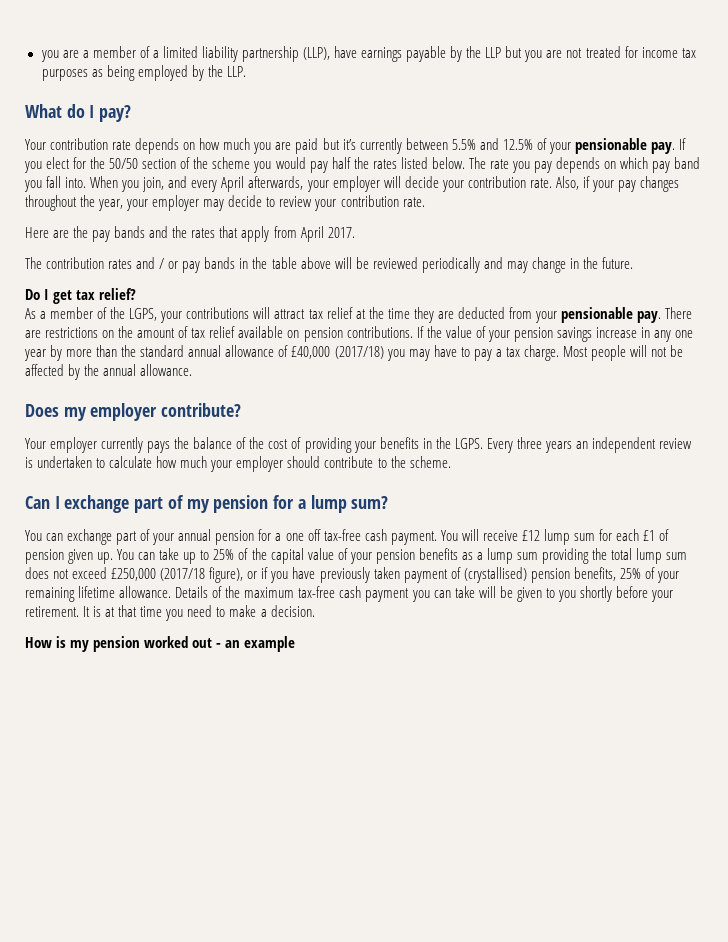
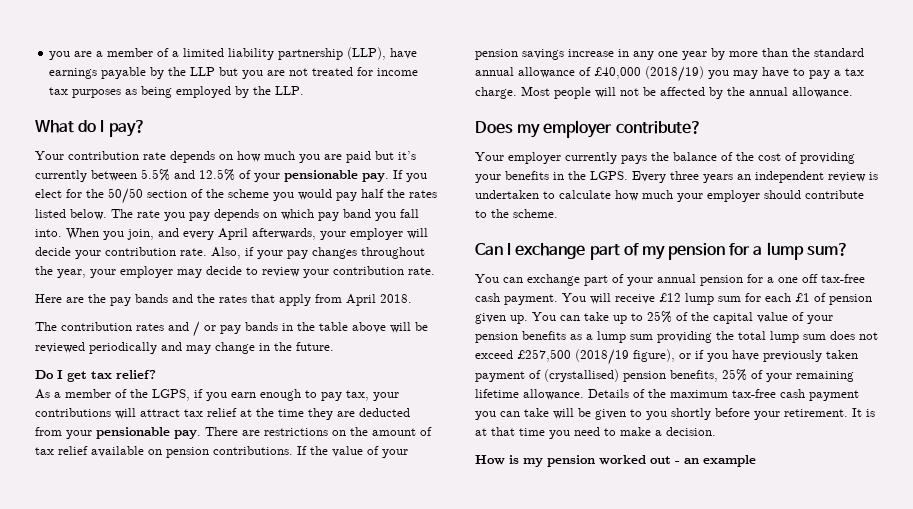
[327,227,355,238] 2017. -> [380,294,412,303] 2018.
(158, 314) none -> [194,389,369,401] if you earn enough to pay tax,
[334,346,384,359] (2017/18) -> [645,66,704,82] (2018/19)
[111,568,206,581] £250,000 (2017/18 -> [517,349,629,365] £257,500 (2018/19

